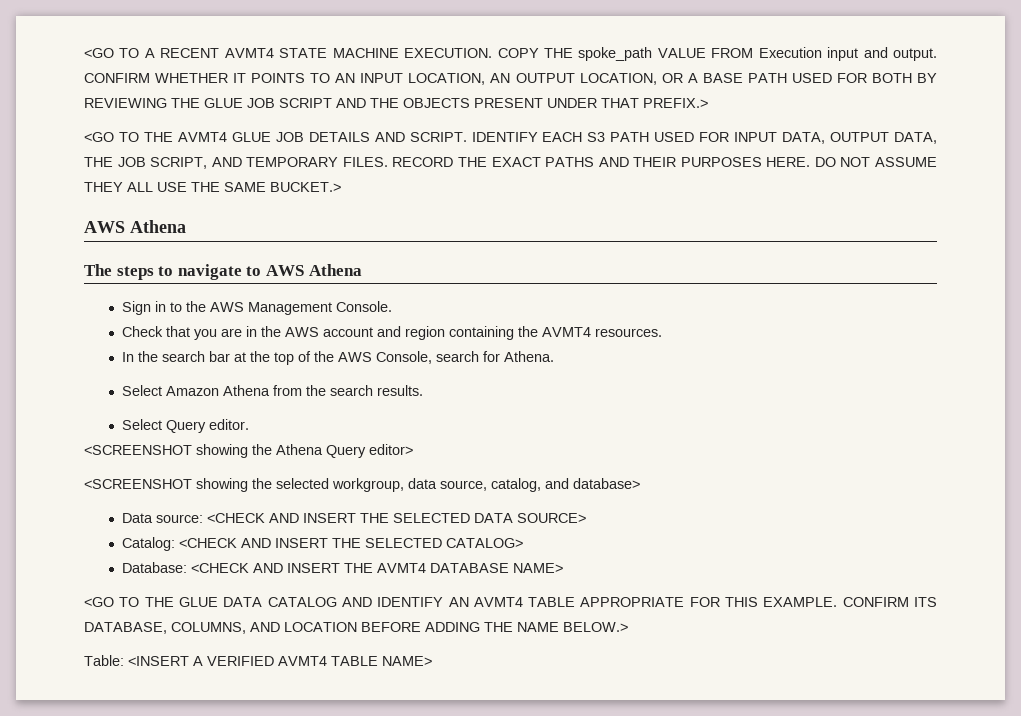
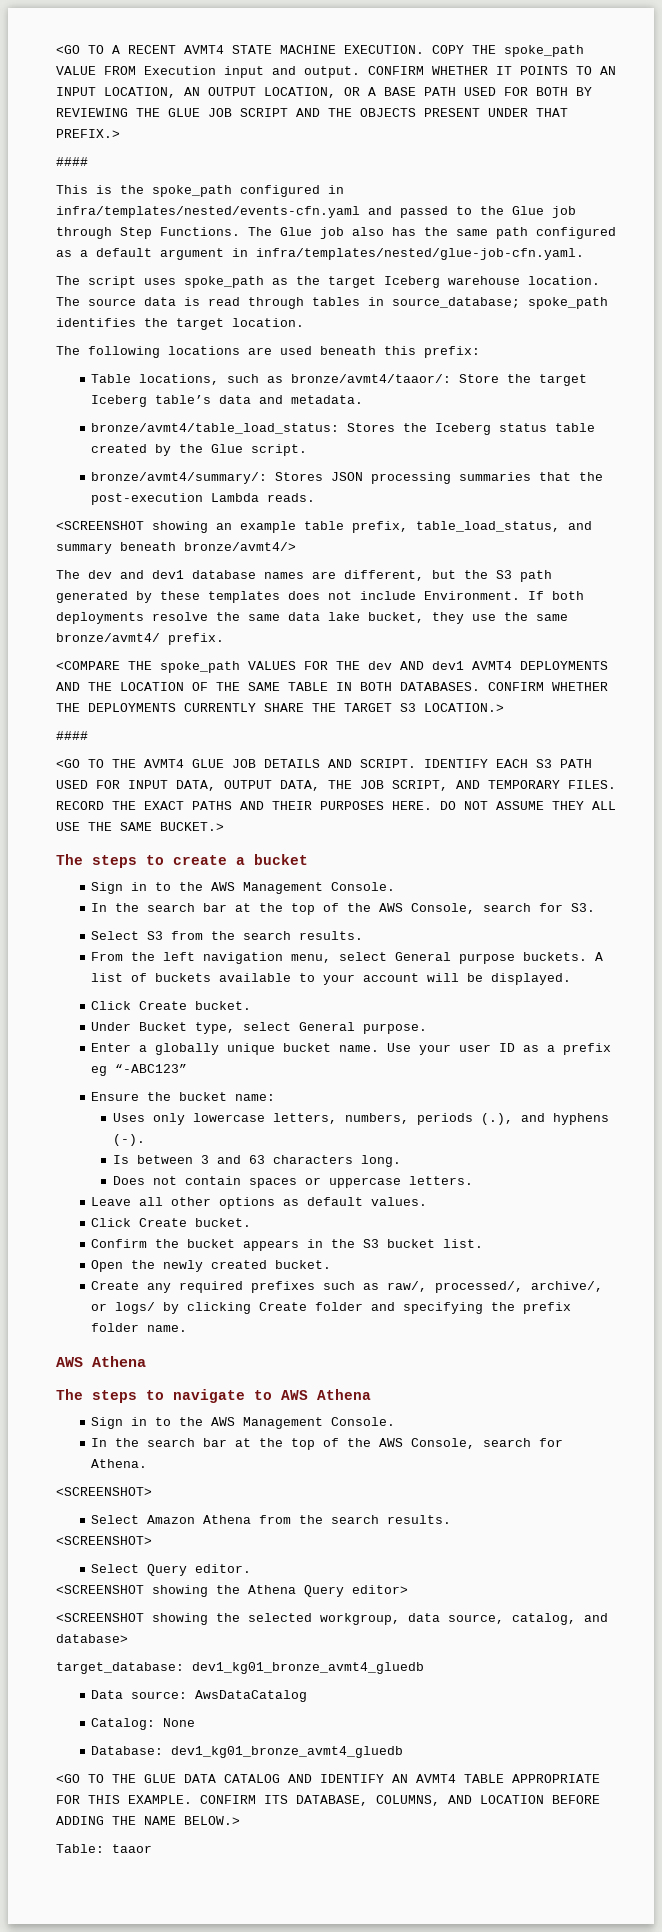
(708, 103) none -> [56,157,88,166] [56,185,344,197] [56,206,576,218] [56,227,616,239] [56,248,584,260] [56,276,600,288] [56,297,608,309] [56,318,304,330] [56,346,480,358] [91,374,588,386] [91,395,364,407] [91,423,596,435] [91,444,308,456] [91,472,604,484] [91,493,316,505] [56,521,592,533] [56,542,296,554] [56,570,552,582] [56,591,584,603] [56,612,568,624] [56,633,224,645] [56,661,608,673] [56,682,608,691] [56,703,504,712] [56,731,88,740] // #### // This is the spoke_path configured in infra/templates/nested/events-cfn.yaml and passed to the Glue job through Step Functions. The Glue job also has the same path configured as a default argument in infra/templates/nested/glue-job-cfn.yaml. // The script uses spoke_path as the target Iceberg warehouse location. The source data is read through tables in source_database; spoke_path identifies the target location. // The following locations are used beneath this prefix: // Table locations, such as bronze/avmt4/taaor/: Store the target Iceberg table’s data and metadata. // bronze/avmt4/table_load_status: Stores the Iceberg status table created by the Glue script. // bronze/avmt4/summary/: Stores JSON processing summaries that the post-execution Lambda reads. // <SCREENSHOT showing an example table prefix, table_load_status, and summary beneath bronze/avmt4/> // The dev and dev1 database names are different, but the S3 path generated by these templates does not include Environment. If both deployments resolve the same data lake bucket, they use the same bronze/avmt4/ prefix. // <COMPARE THE spoke_path VALUES FOR THE dev AND dev1 AVMT4 DEPLOYMENTS AND THE LOCATION OF THE SAME TABLE IN BOTH DATABASES. CONFIRM WHETHER THE DEPLOYMENTS CURRENTLY SHARE THE TARGET S3 LOCATION.> // ####
(341, 187) none -> [56,854,308,868] [91,882,396,894] [91,903,596,915] [91,931,364,940] [91,952,604,964] [91,973,572,985] [91,1001,252,1010] [91,1022,428,1034] [91,1043,612,1055] [91,1064,188,1076] [91,1092,276,1101] [112,1113,609,1125] [112,1134,145,1146] [112,1155,401,1167] [112,1176,473,1188] [91,1197,428,1209] [91,1218,252,1227] [91,1239,484,1251] [91,1260,332,1272] [91,1281,604,1293] [91,1302,572,1314] [91,1323,188,1332] // The steps to create a bucket // Sign in to the AWS Management Console. // In the search bar at the top of the AWS Console, search for S3. // Select S3 from the search results. // From the left navigation menu, select General purpose buckets. A list of buckets available to your account will be displayed. // Click Create bucket. // Under Bucket type, select General purpose. // Enter a globally unique bucket name. Use your user ID as a prefix eg “-ABC123” // Ensure the bucket name: // Uses only lowercase letters, numbers, periods (.), and hyphens (-). // Is between 3 and 63 characters long. // Does not contain spaces or uppercase letters. // Leave all other options as default values. // Click Create bucket. // Confirm the bucket appears in the S3 bucket list. // Open the newly created bucket. // Create any required prefixes such as raw/, processed/, archive/, or logs/ by clicking Create folder and specifying the prefix folder name.
[122,326,663,340] // Check that you are in the AWS account and region containing the AVMT4 resources. -> (396, 1421) none
(555, 356) none -> [56,1487,152,1496] // <SCREENSHOT>
(424, 390) none -> [56,1536,152,1545] // <SCREENSHOT>
(640, 483) none -> [56,1662,424,1674] // target_database: dev1_kg01_bronze_avmt4_gluedb
[207,513,587,523] [122,537,524,551] [122,562,564,573] <CHECK AND INSERT THE SELECTED DATA SOURCE> // Catalog: <CHECK AND INSERT THE SELECTED CATALOG> // Database: <CHECK AND INSERT THE AVMT4 DATABASE NAME> -> [195,1690,308,1702] [91,1718,196,1730] [91,1746,404,1758] AwsDataCatalog // Catalog: None // Database: dev1_kg01_bronze_avmt4_gluedb
[128,656,432,666] <INSERT A VERIFIED AVMT4 TABLE NAME> -> [112,1844,152,1853] taaor

